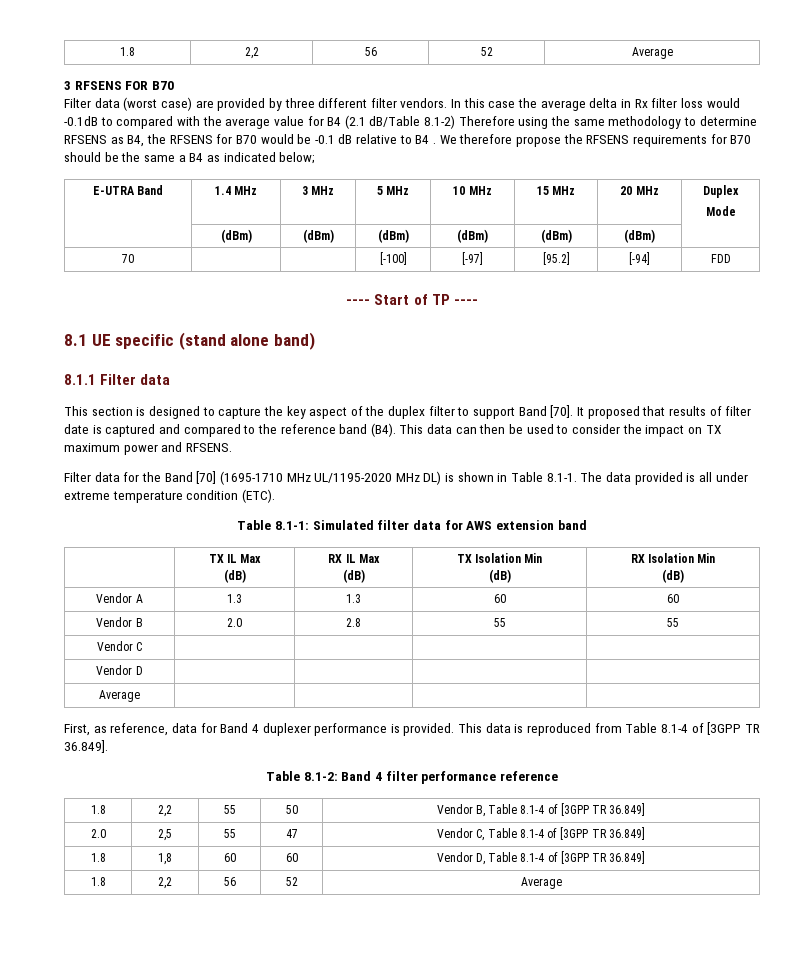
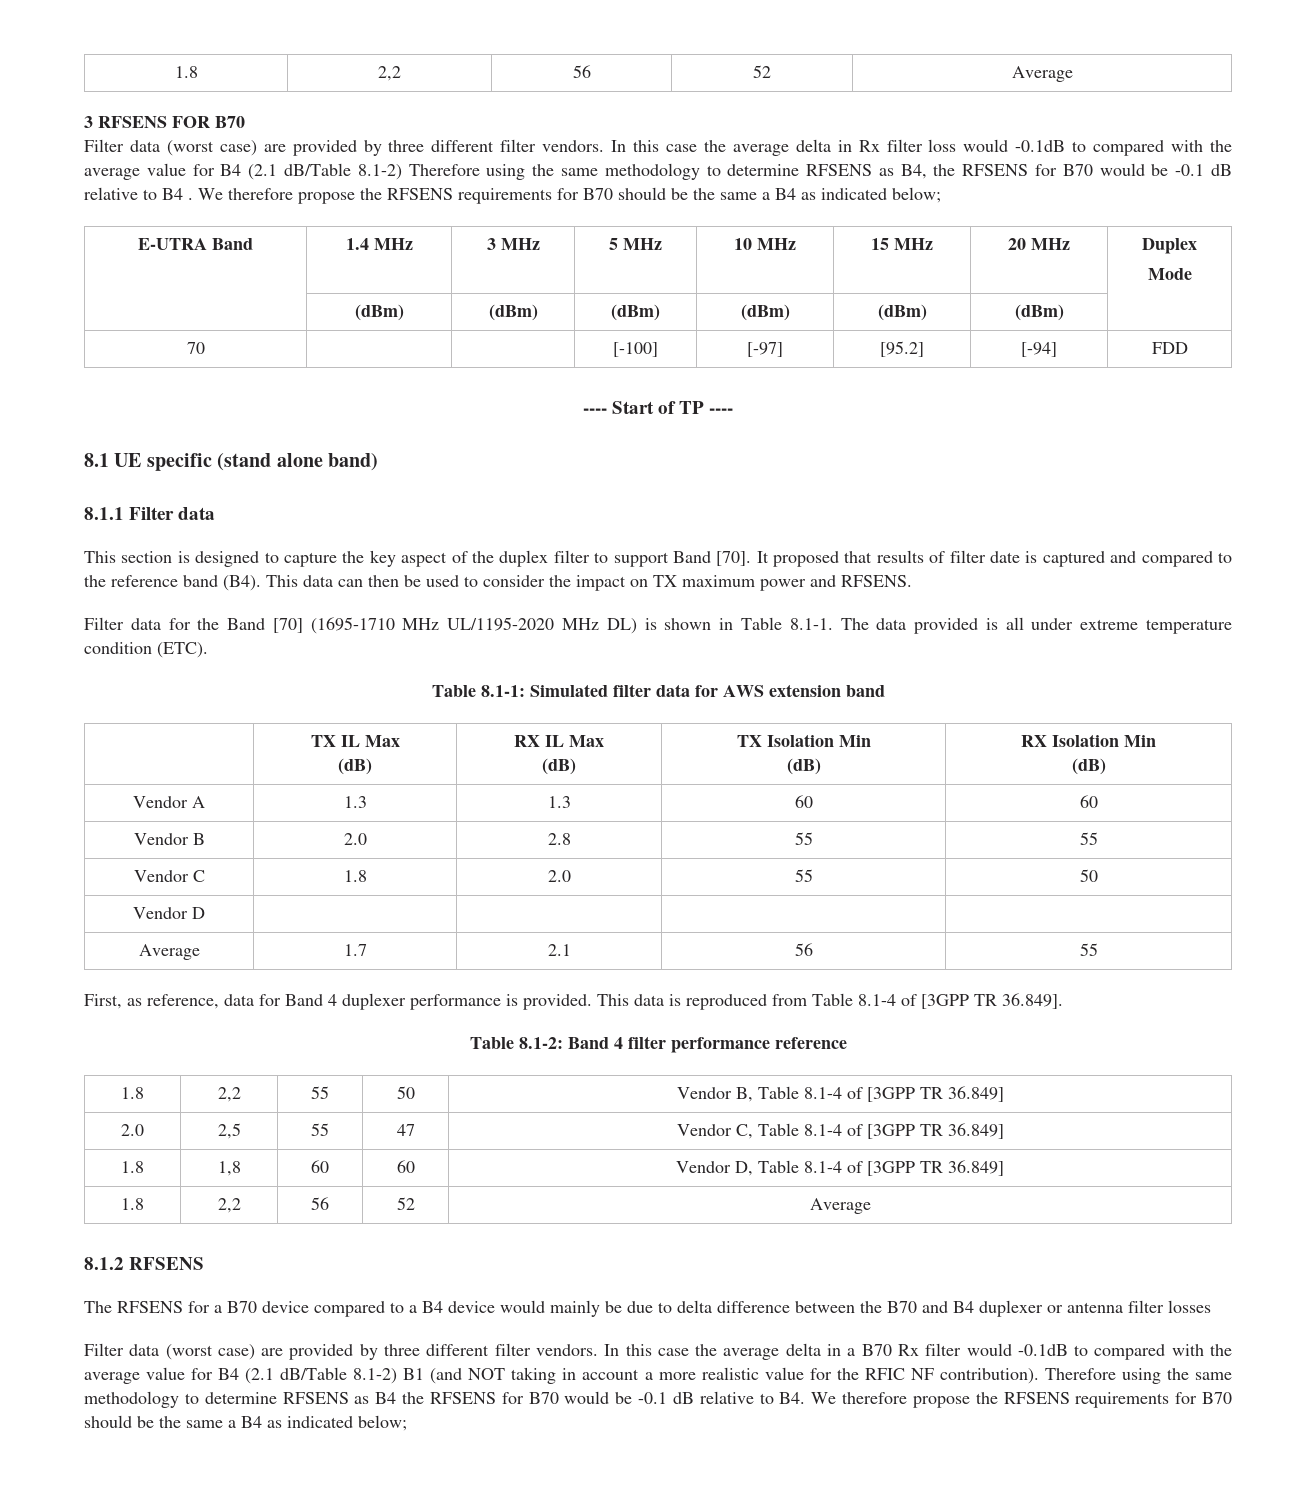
(143, 646) | | | -> [343,870,367,882] [547,870,571,882] [794,869,813,882] [1079,869,1098,882] 1.8 | 2.0 | 55 | 50
(140, 696) | | | -> [343,944,367,956] [547,944,571,956] [794,943,813,956] [1079,943,1098,956] 1.7 | 2.1 | 56 | 55
(562, 883) none -> [84,1257,205,1270] [84,1300,1211,1317] [84,1343,1233,1360] [84,1367,1232,1384] [84,1391,1233,1408] [84,1415,407,1431] // 8.1.2 RFSENS // The RFSENS for a B70 device compared to a B4 device would mainly be due to delta difference between the B70 and B4 duplexer or antenna filter losses // Filter data (worst case) are provided by three different filter vendors. In this case the average delta in a B70 Rx filter would -0.1dB to compared with the average value for B4 (2.1 dB/Table 8.1-2) B1 (and NOT taking in account a more realistic value for the RFIC NF contribution). Therefore using the same methodology to determine RFSENS as B4 the RFSENS for B70 would be -0.1 dB relative to B4. We therefore propose the RFSENS requirements for B70 should be the same a B4 as indicated below;

